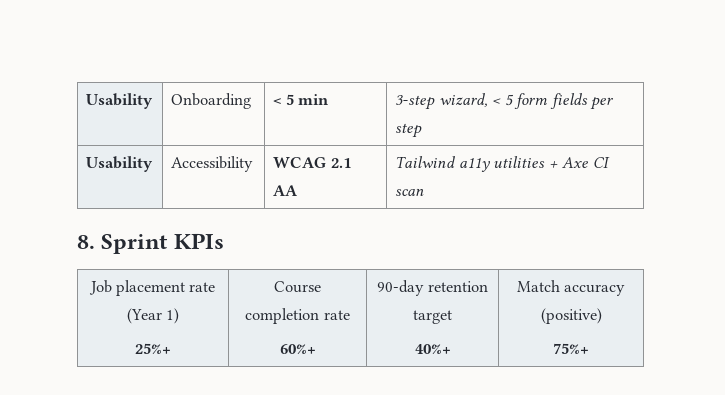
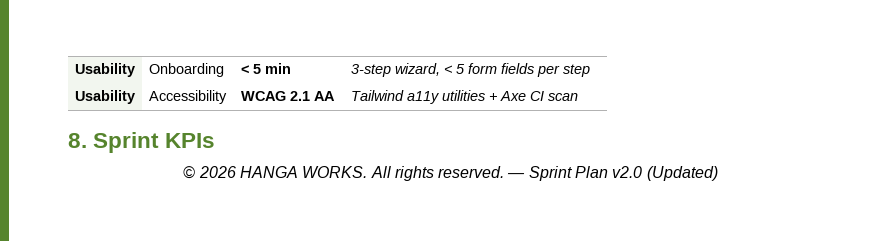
[88,280,216,296] [126,308,180,324] [135,343,171,354] [274,281,321,293] [245,308,350,324] [279,344,316,354] [376,280,489,296] [413,310,452,324] [414,344,451,354] [516,280,626,296] [540,308,602,324] [553,343,589,354] // Job placement rate (Year 1) // 25%+ | Course completion rate // 60%+ | 90-day retention target // 40%+ | Match accuracy (positive) // 75%+ -> [183,166,718,181] // © 2026 HANGA WORKS. All rights reserved. — Sprint Plan v2.0 (Updated)

